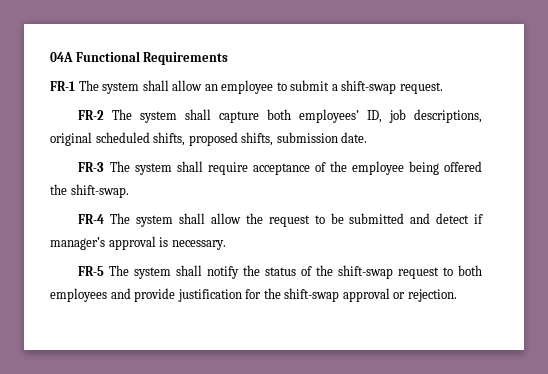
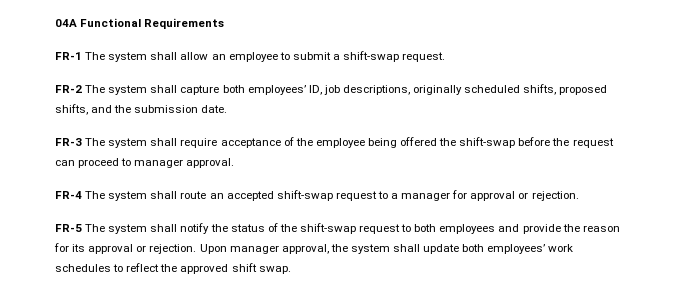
[50,132,92,146] original -> [413,85,463,95] originally
(274, 139) none -> [91,105,132,113] and the
[70,184,129,198] [78,213,483,227] [50,236,226,250] shift-swap. // FR-4 The system shall allow the request to be submitted and detect if manager’s approval is necessary. -> [459,137,614,148] [55,158,235,168] [55,190,579,201] shift-swap before the request can proceed to manager approval. // FR-4 The system shall route an accepted shift-swap request to a manager for approval or rejection.
[177,288,457,302] justification for the shift-swap approval or rejection. -> [562,224,620,232] [54,243,574,254] [55,263,291,274] the reason for its approval or rejection. Upon manager approval, the system shall update both employees’ work schedules to reflect the approved shift swap.

